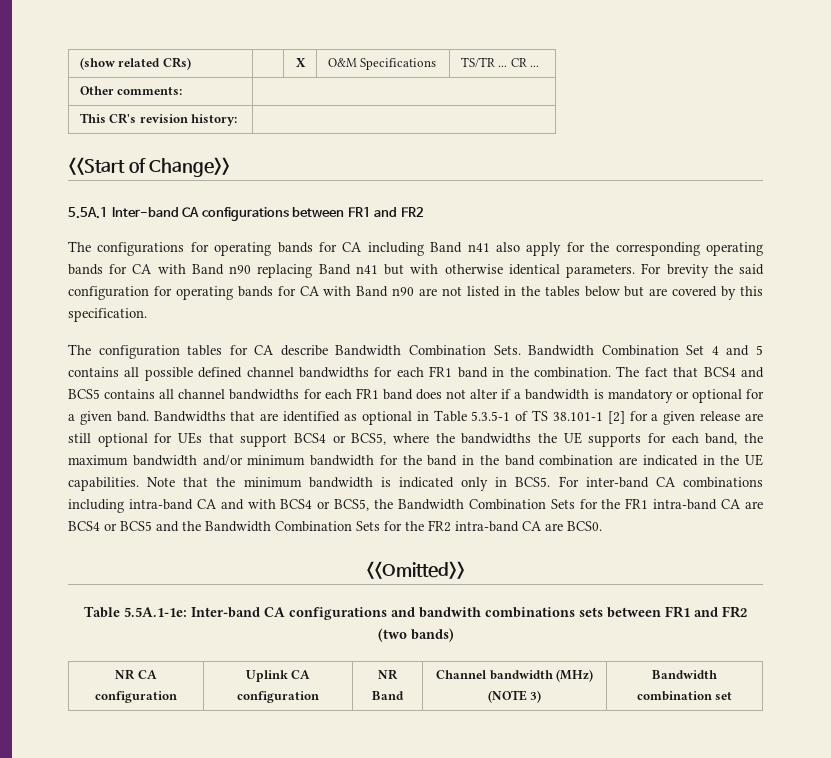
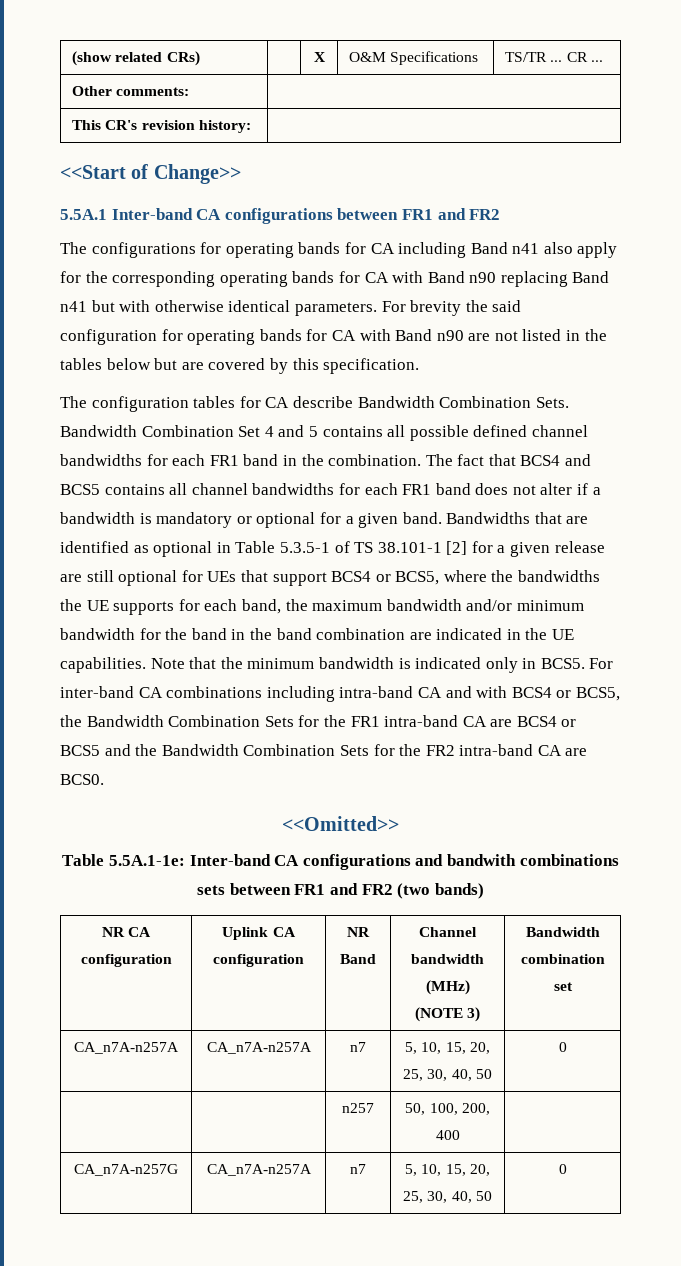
(733, 695) none -> [74,1042,179,1054] [206,1042,312,1054] [350,1042,366,1052] [405,1042,490,1054] [403,1069,492,1081] [558,1042,567,1052] [342,1103,374,1113] [405,1103,490,1115] [435,1130,460,1140] [74,1164,178,1176] [206,1164,312,1176] [350,1164,366,1174] [405,1164,490,1176] [403,1191,492,1203] [558,1164,567,1174] // CA_n7A-n257A | CA_n7A-n257A | n7 | 5, 10, 15, 20, 25, 30, 40, 50 | 0 // | | n257 | 50, 100, 200, 400 | // CA_n7A-n257G | CA_n7A-n257A | n7 | 5, 10, 15, 20, 25, 30, 40, 50 | 0

